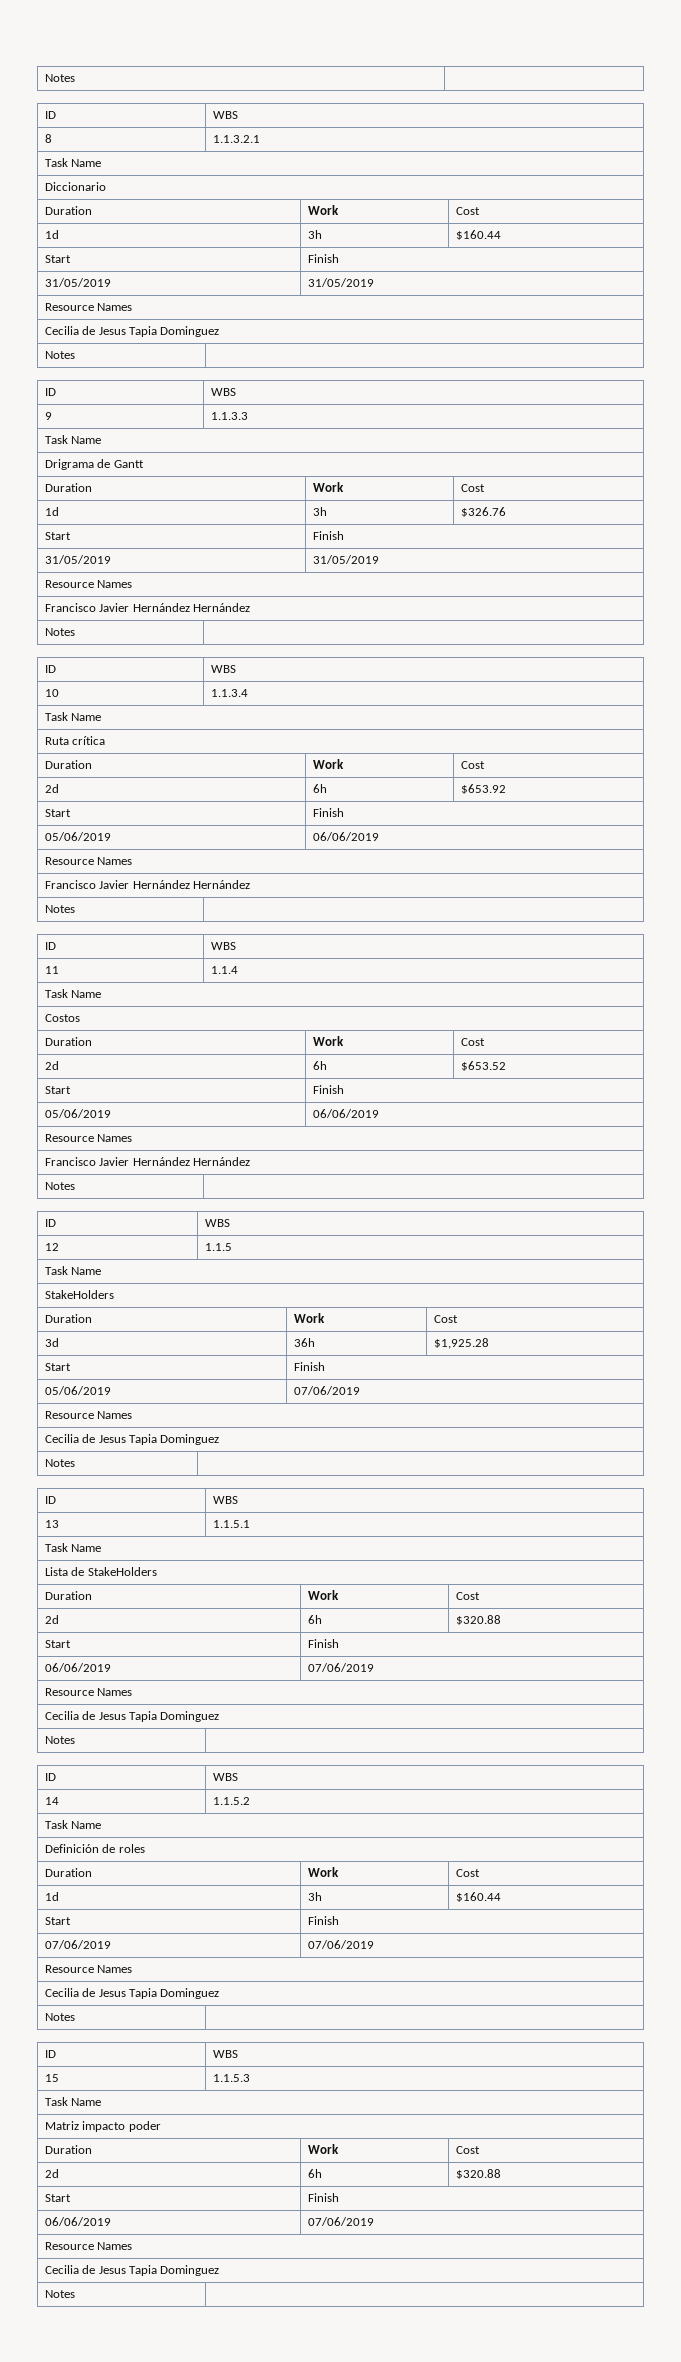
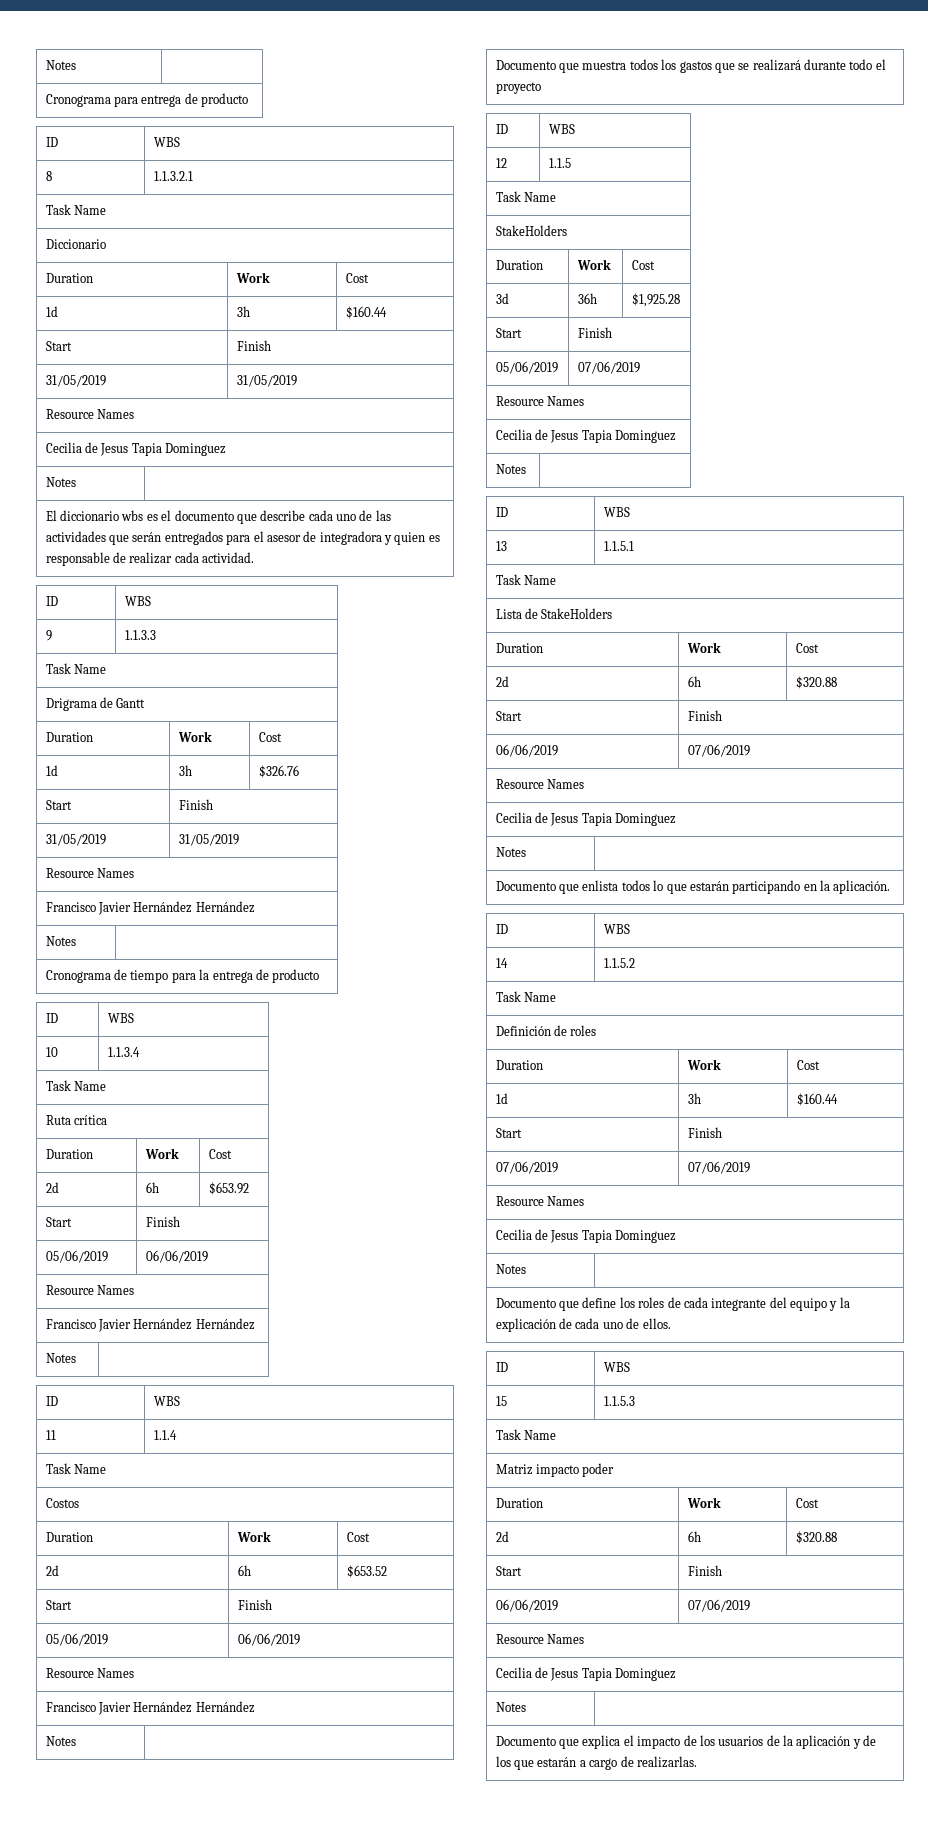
[44,74,75,82] Notes | -> [45,60,76,70] [45,93,249,107] Notes | // Cronograma para entrega de producto
(75, 355) none -> [45,510,391,524] [45,531,440,545] [45,552,255,566] // El diccionario wbs es el documento que describe cada uno de las actividades que serán entregados para el asesor de integradora y quien es responsable de realizar cada actividad.
(75, 632) none -> [45,969,320,983] // Cronograma de tiempo para la entrega de producto
(75, 1186) none -> [495,59,886,73] [495,82,541,94] // Documento que muestra todos los gastos que se realizará durante todo el proyecto
(75, 1740) none -> [495,880,891,894] // Documento que enlista todos lo que estarán participando en la aplicación.
(75, 2017) none -> [495,1297,850,1311] [495,1318,671,1332] // Documento que define los roles de cada integrante del equipo y la explicación de cada uno de ellos.
(75, 2294) none -> [495,1735,877,1749] [495,1756,697,1770] // Documento que explica el impacto de los usuarios de la aplicación y de los que estarán a cargo de realizarlas.

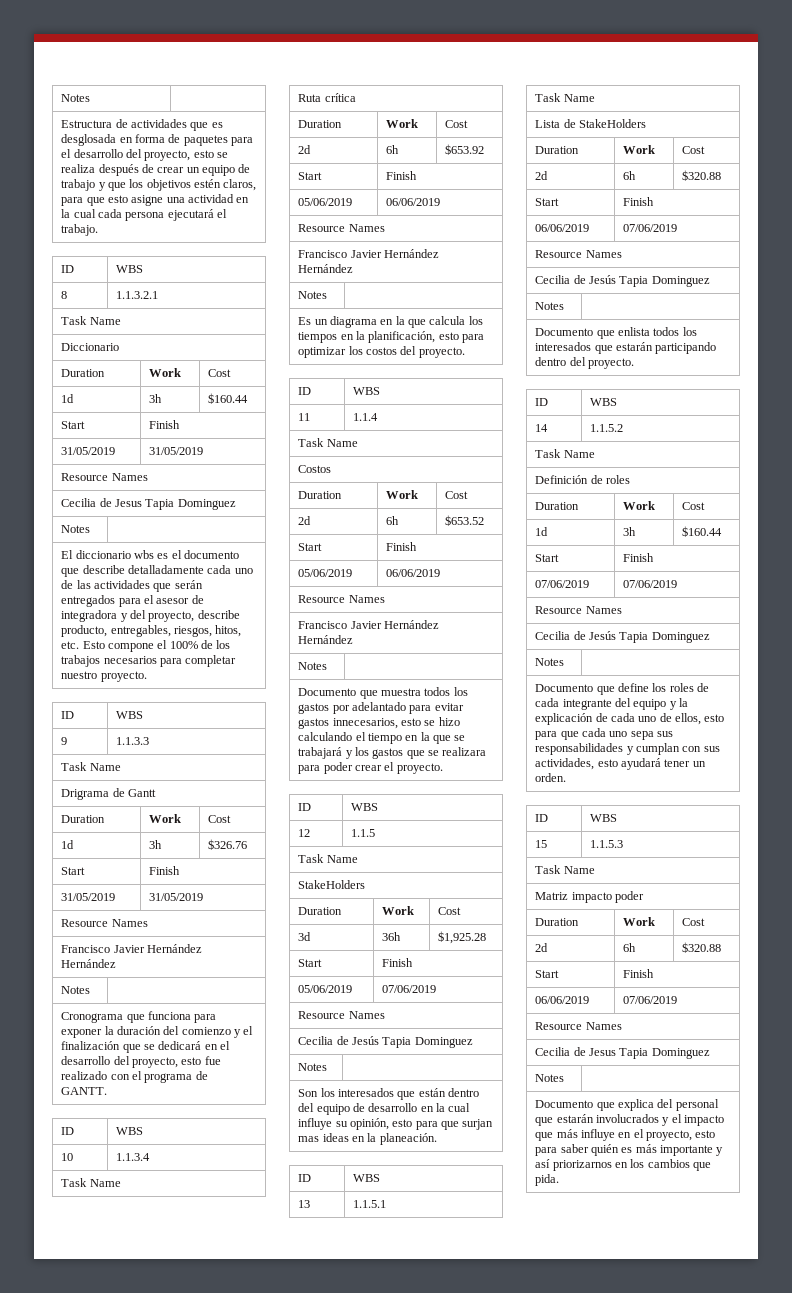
[45,60,76,70] [45,93,249,107] Notes | // Cronograma para entrega de producto -> [61,94,91,102] [61,119,223,131] [61,134,254,146] [61,149,229,161] [61,164,251,176] [61,179,257,191] [61,194,250,206] [61,209,228,221] [61,224,99,236] Notes | // Estructura de actividades que es desglosada en forma de paquetes para el desarrollo del proyecto, esto se realiza después de crear un equipo de trabajo y que los objetivos estén claros, para que esto asigne una actividad en la cual cada persona ejecutará el trabajo.
(306, 515) none -> [127,565,204,574] detalladamente
[394,532,440,545] [45,552,255,566] quien es responsable de realizar cada actividad. -> [129,610,240,622] [61,625,242,637] [61,640,231,652] [61,655,237,667] [61,671,147,682] del proyecto, describe producto, entregables, riesgos, hitos, etc. Esto compone el 100% de los trabajos necesarios para completar nuestro proyecto.
[114,969,320,983] de tiempo para la entrega de producto -> [126,1011,217,1023] [61,1026,254,1038] [61,1041,231,1053] [61,1056,221,1068] [61,1071,208,1083] [61,1087,108,1095] que funciona para exponer la duración del comienzo y el finalización que se dedicará en el desarrollo del proyecto, esto fue realizado con el programa de GANTT.
(76, 1358) none -> [298,316,483,328] [298,331,485,343] [298,346,465,358] // Es un diagrama en la que calcula los tiempos en la planificación, esto para optimizar los costos del proyecto.
[714,59,886,73] [495,82,541,94] que se realizará durante todo el proyecto -> [332,702,464,714] [298,717,460,729] [298,732,466,744] [298,747,487,759] [298,762,443,774] por adelantado para evitar gastos innecesarios, esto se hizo calculando el tiempo en la que se trabajará y los gastos que se realizara para poder crear el proyecto.
[550,430,677,443] [495,464,526,474] Jesus Tapia Dominguez // Notes | -> [351,1036,473,1048] [298,1063,328,1071] [298,1088,480,1100] [298,1103,471,1115] [298,1118,494,1130] [298,1133,437,1145] Jesús Tapia Dominguez // Notes | // Son los interesados que están dentro del equipo de desarrollo en la cual influye su opinión, esto para que surjan mas ideas en la planeación.
[550,813,579,826] Jesus -> [588,275,616,284] Jesús
[653,880,664,891] lo -> [682,327,697,336] [535,342,592,351] los interesados
[803,880,891,894] en la aplicación. -> [535,357,634,369] dentro del proyecto.
[550,1230,579,1243] Jesus -> [588,631,616,640] Jesús
[642,1318,671,1329] ellos. -> [675,713,725,725] [535,728,674,740] [535,743,720,755] [535,758,706,770] [535,773,567,782] ellos, esto para que cada uno sepa sus responsabilidades y cumplan con sus actividades, esto ayudará tener un orden.
[623,1735,877,1749] [495,1756,697,1770] el impacto de los usuarios de la aplicación y de los que estarán a cargo de realizarlas. -> [657,1099,719,1111] [535,1114,725,1126] [535,1129,716,1141] [535,1144,724,1156] [535,1159,712,1171] [535,1174,560,1186] del personal que estarán involucrados y el impacto que más influye en el proyecto, esto para saber quién es más importante y así priorizarnos en los cambios que pida.

